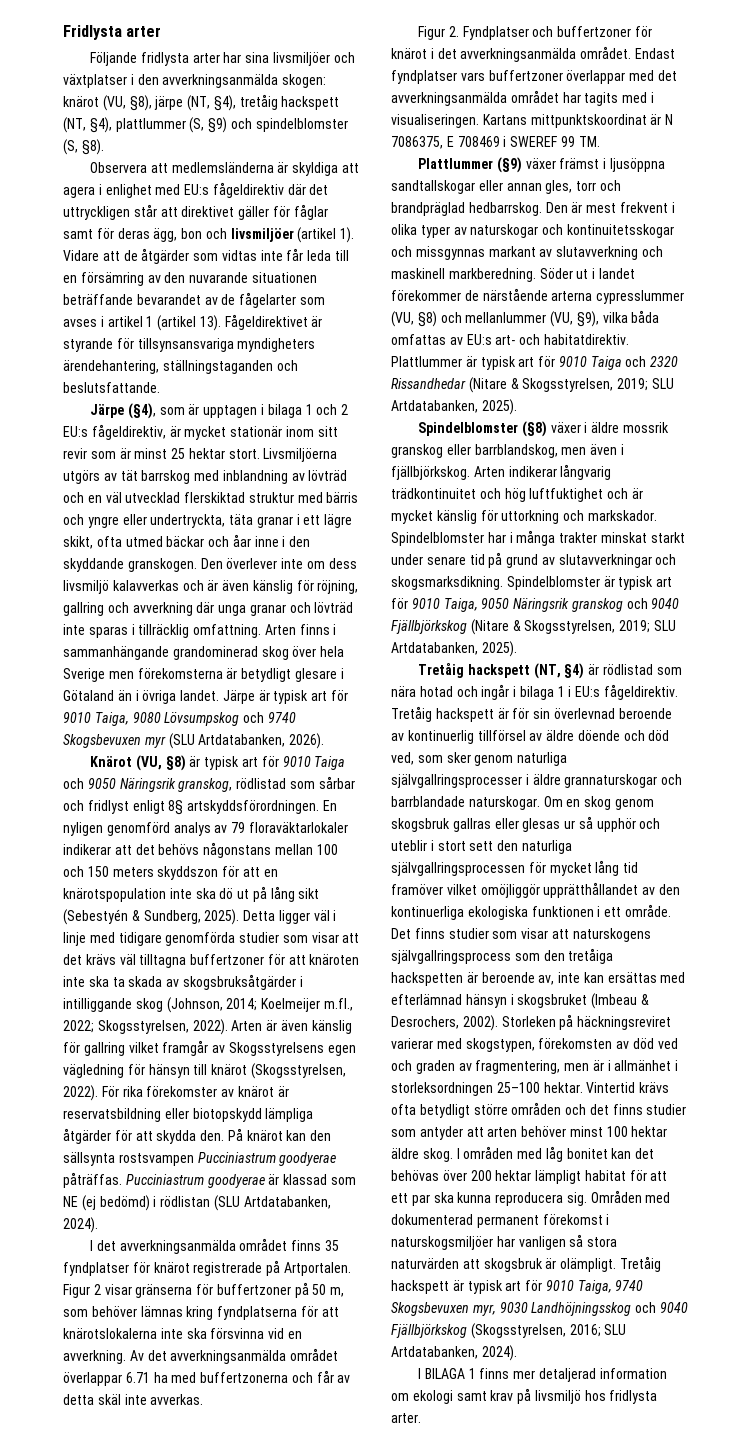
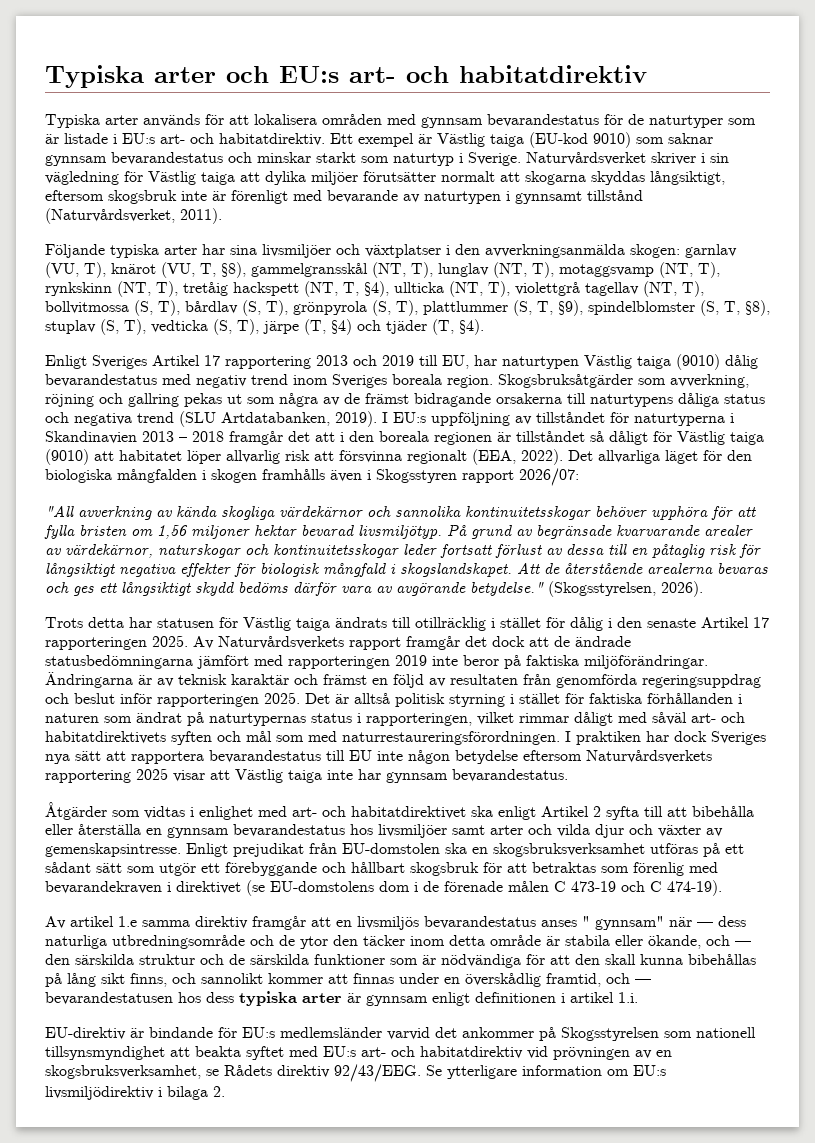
[63,25,162,40] Fridlysta arter -> [45,65,647,88] [45,114,756,128] [45,132,713,148] [45,152,729,166] [45,171,725,185] [45,190,643,204] [45,208,222,224] Typiska arter och EU:s art- och habitatdirektiv // Typiska arter används för att lokalisera områden med gynnsam bevarandestatus för de naturtyper som är listade i EU:s art- och habitatdirektiv. Ett exempel är Västlig taiga (EU-kod 9010) som saknar gynnsam bevarandestatus och minskar starkt som naturtyp i Sverige. Naturvårdsverket skriver i sin vägledning för Västlig taiga att dylika miljöer förutsätter normalt att skogarna skyddas långsiktigt, eftersom skogsbruk inte är förenligt med bevarande av naturtypen i gynnsamt tillstånd (Naturvårdsverket, 2011).
[140,52,189,66] fridlysta -> [110,244,159,258] typiska
[63,94,340,111] [63,117,348,133] [63,139,104,155] [90,162,360,176] [63,182,329,198] [63,204,328,220] [63,227,355,243] [63,248,350,264] [63,272,317,286] [63,292,325,308] [63,314,323,331] [63,338,316,352] [63,360,298,374] [63,382,160,393] [90,403,349,419] [63,424,338,440] [63,448,338,462] [63,470,348,484] [63,492,359,503] [63,514,353,528] [63,534,311,549] [63,558,357,572] [63,580,359,594] [63,602,354,616] [63,624,337,638] [63,646,345,660] [63,668,344,682] [63,690,349,704] [63,712,296,726] [63,733,325,749] [90,755,346,771] [63,776,355,792] [63,800,337,815] [63,822,348,836] [63,842,338,858] [63,866,278,880] [63,886,320,902] [63,909,337,925] [63,932,360,946] [63,954,360,968] [63,974,303,990] [63,997,353,1013] [63,1019,352,1035] [63,1040,356,1056] [63,1063,346,1079] [63,1085,289,1101] [63,1108,314,1122] [63,1128,332,1144] [63,1152,337,1166] [63,1172,356,1188] [63,1195,331,1211] [63,1217,98,1233] [90,1238,340,1254] [63,1260,351,1276] [63,1282,345,1298] [63,1306,339,1320] [63,1328,302,1339] [63,1348,339,1364] [63,1370,351,1386] [63,1394,204,1405] [418,26,653,40] [391,46,675,62] [391,70,677,84] [391,90,654,106] [391,114,674,128] [391,136,600,149] [418,157,666,173] [391,180,621,194] [391,202,675,216] [391,224,674,238] [391,246,663,260] [391,268,635,282] [391,288,685,304] [391,310,660,327] [391,334,629,345] [391,356,679,370] [391,377,674,393] [391,399,517,415] [418,421,670,437] [391,444,624,458] [391,464,612,480] [391,488,643,502] [391,510,657,524] [391,530,685,546] [391,552,677,568] [391,576,673,590] [391,598,680,612] [391,619,676,635] [391,641,517,657] [418,663,682,679] [391,684,679,700] [391,706,672,722] [391,730,670,744] [391,752,568,766] [391,774,683,788] [391,796,654,810] [391,816,661,832] [391,840,572,854] [391,860,639,876] [391,882,680,898] [391,904,671,920] [391,928,651,942] [391,948,614,964] [391,972,686,986] [391,993,649,1009] [391,1014,672,1031] [391,1038,678,1052] [391,1060,679,1074] [391,1082,670,1096] [391,1102,687,1118] [391,1126,668,1140] [391,1146,655,1162] [391,1170,668,1184] [391,1190,671,1206] [391,1214,610,1228] [391,1234,618,1250] [391,1256,661,1272] [391,1280,644,1294] [391,1302,688,1316] [391,1323,627,1339] [391,1345,517,1361] [418,1368,667,1382] [391,1388,658,1404] [391,1413,421,1423] knärot (VU, §8), järpe (NT, §4), tretåig hackspett (NT, §4), plattlummer (S, §9) och spindelblomster (S, §8). // Observera att medlemsländerna är skyldiga att agera i enlighet med EU:s fågeldirektiv där det uttryckligen står att direktivet gäller för fåglar samt för deras ägg, bon och livsmiljöer (artikel 1). Vidare att de åtgärder som vidtas inte får leda till en försämring av den nuvarande situationen beträffande bevarandet av de fågelarter som avses i artikel 1 (artikel 13). Fågeldirektivet är styrande för tillsynsansvariga myndigheters ärendehantering, ställningstaganden och beslutsfattande. // Järpe (§4), som är upptagen i bilaga 1 och 2 EU:s fågeldirektiv, är mycket stationär inom sitt revir som är minst 25 hektar stort. Livsmiljöerna utgörs av tät barrskog med inblandning av lövträd och en väl utvecklad flerskiktad struktur med bärris och yngre eller undertryckta, täta granar i ett lägre skikt, ofta utmed bäckar och åar inne i den skyddande granskogen. Den överlever inte om dess livsmiljö kalavverkas och är även känslig för röjning, gallring och avverkning där unga granar och lövträd inte sparas i tillräcklig omfattning. Arten finns i sammanhängande grandominerad skog över hela Sverige men förekomsterna är betydligt glesare i Götaland än i övriga landet. Järpe är typisk art för 9010 Taiga, 9080 Lövsumpskog och 9740 Skogsbevuxen myr (SLU Artdatabanken, 2026). // Knärot (VU, §8) är typisk art för 9010 Taiga och 9050 Näringsrik granskog, rödlistad som sårbar och fridlyst enligt 8§ artskyddsförordningen. En nyligen genomförd analys av 79 floraväktarlokaler indikerar att det behövs någonstans mellan 100 och 150 meters skyddszon för att en knärotspopulation inte ska dö ut på lång sikt (Sebestyén & Sundberg, 2025). Detta ligger väl i linje med tidigare genomförda studier som visar att det krävs väl tilltagna buffertzoner för att knäroten inte ska ta skada av skogsbruksåtgärder i intilliggande skog (Johnson, 2014; Koelmeijer m.fl., 2022; Skogsstyrelsen, 2022). Arten är även känslig för gallring vilket framgår av Skogsstyrelsens egen vägledning för hänsyn till knärot (Skogsstyrelsen, 2022). För rika förekomster av knärot är reservatsbildning eller biotopskydd lämpliga åtgärder för att skydda den. På knärot kan den sällsynta rostsvampen Pucciniastrum goodyerae påträffas. Pucciniastrum goodyerae är klassad som NE (ej bedömd) i rödlistan (SLU Artdatabanken, 2024). // I det avverkningsanmälda området finns 35 fyndplatser för knärot registrerade på Artportalen. Figur 2 visar gränserna för buffertzoner på 50 m, som behöver lämnas kring fyndplatserna för att knärotslokalerna inte ska försvinna vid en avverkning. Av det avverkningsanmälda området överlappar 6.71 ha med buffertzonerna och får av detta skäl inte avverkas. // Figur 2. Fyndplatser och buffertzoner för knärot i det avverkningsanmälda området. Endast fyndplatser vars buffertzoner överlappar med det avverkningsanmälda området har tagits med i visualiseringen. Kartans mittpunktskoordinat är N 7086375, E 708469 i SWEREF 99 TM. // Plattlummer (§9) växer främst i ljusöppna sandtallskogar eller annan gles, torr och brandpräglad hedbarrskog. Den är mest frekvent i olika typer av naturskogar och kontinuitetsskogar och missgynnas markant av slutavverkning och maskinell markberedning. Söder ut i landet förekommer de närstående arterna cypresslummer (VU, §8) och mellanlummer (VU, §9), vilka båda omfattas av EU:s art- och habitatdirektiv. Plattlummer är typisk art för 9010 Taiga och 2320 Rissandhedar (Nitare & Skogsstyrelsen, 2019; SLU Artdatabanken, 2025). // Spindelblomster (§8) växer i äldre mossrik granskog eller barrblandskog, men även i fjällbjörkskog. Arten indikerar långvarig trädkontinuitet och hög luftfuktighet och är mycket känslig för uttorkning och markskador. Spindelblomster har i många trakter minskat starkt under senare tid på grund av slutavverkningar och skogsmarksdikning. Spindelblomster är typisk art för 9010 Taiga, 9050 Näringsrik granskog och 9040 Fjällbjörkskog (Nitare & Skogsstyrelsen, 2019; SLU Artdatabanken, 2025). // Tretåig hackspett (NT, §4) är rödlistad som nära hotad och ingår i bilaga 1 i EU:s fågeldirektiv. Tretåig hackspett är för sin överlevnad beroende av kontinuerlig tillförsel av äldre döende och död ved, som sker genom naturliga självgallringsprocesser i äldre grannaturskogar och barrblandade naturskogar. Om en skog genom skogsbruk gallras eller glesas ur så upphör och uteblir i stort sett den naturliga självgallringsprocessen för mycket lång tid framöver vilket omöjliggör upprätthållandet av den kontinuerliga ekologiska funktionen i ett område. Det finns studier som visar att naturskogens självgallringsprocess som den tretåiga hackspetten är beroende av, inte kan ersättas med efterlämnad hänsyn i skogsbruket (Imbeau & Desrochers, 2002). Storleken på häckningsreviret varierar med skogstypen, förekomsten av död ved och graden av fragmentering, men är i allmänhet i storleksordningen 25–100 hektar. Vintertid krävs ofta betydligt större områden och det finns studier som antyder att arten behöver minst 100 hektar äldre skog. I områden med låg bonitet kan det behövas över 200 hektar lämpligt habitat för att ett par ska kunna reproducera sig. Områden med dokumenterad permanent förekomst i naturskogsmiljöer har vanligen så stora naturvärden att skogsbruk är olämpligt. Tretåig hackspett är typisk art för 9010 Taiga, 9740 Skogsbevuxen myr, 9030 Landhöjningsskog och 9040 Fjällbjörkskog (Skogsstyrelsen, 2016; SLU Artdatabanken, 2024). // I BILAGA 1 finns mer detaljerad information om ekologi samt krav på livsmiljö hos fridlysta arter. -> [685,244,737,258] [45,262,720,278] [45,281,704,297] [45,300,770,316] [45,319,484,335] [45,354,758,370] [45,374,749,388] [45,393,765,407] [45,411,734,427] [45,431,764,445] [45,449,752,465] [45,468,579,486] [45,505,756,520] [44,524,753,539] [45,544,761,558] [45,562,768,577] [45,581,703,597] [45,617,769,631] [45,635,631,650] [45,655,708,669] [45,672,761,688] [45,692,742,707] [45,712,745,726] [45,731,766,745] [45,750,712,764] [45,768,568,783] [45,802,754,820] [45,824,723,838] [45,843,744,857] [45,862,718,876] [45,880,722,896] [45,916,746,930] [45,935,751,949] [45,954,756,968] [45,973,651,987] [45,991,638,1006] [45,1027,756,1041] [45,1046,672,1060] [45,1064,666,1082] [45,1086,225,1100] garnlav (VU, T), knärot (VU, T, §8), gammelgransskål (NT, T), lunglav (NT, T), motaggsvamp (NT, T), rynkskinn (NT, T), tretåig hackspett (NT, T, §4), ullticka (NT, T), violettgrå tagellav (NT, T), bollvitmossa (S, T), bårdlav (S, T), grönpyrola (S, T), plattlummer (S, T, §9), spindelblomster (S, T, §8), stuplav (S, T), vedticka (S, T), järpe (T, §4) och tjäder (T, §4). // Enligt Sveriges Artikel 17 rapportering 2013 och 2019 till EU, har naturtypen Västlig taiga (9010) dålig bevarandestatus med negativ trend inom Sveriges boreala region. Skogsbruksåtgärder som avverkning, röjning och gallring pekas ut som några av de främst bidragande orsakerna till naturtypens dåliga status och negativa trend (SLU Artdatabanken, 2019). I EU:s uppföljning av tillståndet för naturtyperna i Skandinavien 2013 – 2018 framgår det att i den boreala regionen är tillståndet så dåligt för Västlig taiga (9010) att habitatet löper allvarlig risk att försvinna regionalt (EEA, 2022). Det allvarliga läget för den biologiska mångfalden i skogen framhålls även i Skogsstyren rapport 2026/07: // "All avverkning av kända skogliga värdekärnor och sannolika kontinuitetsskogar behöver upphöra för att fylla bristen om 1,56 miljoner hektar bevarad livsmiljötyp. På grund av begränsade kvarvarande arealer av värdekärnor, naturskogar och kontinuitetsskogar leder fortsatt förlust av dessa till en påtaglig risk för långsiktigt negativa effekter för biologisk mångfald i skogslandskapet. Att de återstående arealerna bevaras och ges ett långsiktigt skydd bedöms därför vara av avgörande betydelse." (Skogsstyrelsen, 2026). // Trots detta har statusen för Västlig taiga ändrats till otillräcklig i stället för dålig i den senaste Artikel 17 rapporteringen 2025. Av Naturvårdsverkets rapport framgår det dock att de ändrade statusbedömningarna jämfört med rapporteringen 2019 inte beror på faktiska miljöförändringar. Ändringarna är av teknisk karaktär och främst en följd av resultaten från genomförda regeringsuppdrag och beslut inför rapporteringen 2025. Det är alltså politisk styrning i stället för faktiska förhållanden i naturen som ändrat på naturtypernas status i rapporteringen, vilket rimmar dåligt med såväl art- och habitatdirektivets syften och mål som med naturrestaureringsförordningen. I praktiken har dock Sveriges nya sätt att rapportera bevarandestatus till EU inte någon betydelse eftersom Naturvårdsverkets rapportering 2025 visar att Västlig taiga inte har gynnsam bevarandestatus. // Åtgärder som vidtas i enlighet med art- och habitatdirektivet ska enligt Artikel 2 syfta till att bibehålla eller återställa en gynnsam bevarandestatus hos livsmiljöer samt arter och vilda djur och växter av gemenskapsintresse. Enligt prejudikat från EU-domstolen ska en skogsbruksverksamhet utföras på ett sådant sätt som utgör ett förebyggande och hållbart skogsbruk för att betraktas som förenlig med bevarandekraven i direktivet (se EU-domstolens dom i de förenade målen C 473-19 och C 474-19). // Av artikel 1.e samma direktiv framgår att en livsmiljös bevarandestatus anses " gynnsam" när — dess naturliga utbredningsområde och de ytor den täcker inom detta område är stabila eller ökande, och — den särskilda struktur och de särskilda funktioner som är nödvändiga för att den skall kunna bibehållas på lång sikt finns, och sannolikt kommer att finnas under en överskådlig framtid, och — bevarandestatusen hos dess typiska arter är gynnsam enligt definitionen i artikel 1.i. // EU-direktiv är bindande för EU:s medlemsländer varvid det ankommer på Skogsstyrelsen som nationell tillsynsmyndighet att beakta syftet med EU:s art- och habitatdirektiv vid prövningen av en skogsbruksverksamhet, se Rådets direktiv 92/43/EEG. Se ytterligare information om EU:s livsmiljödirektiv i bilaga 2.

